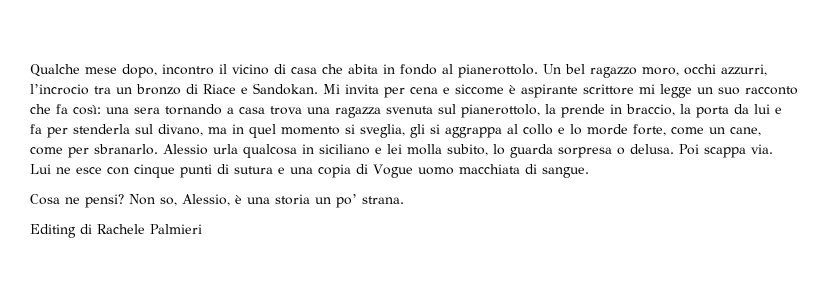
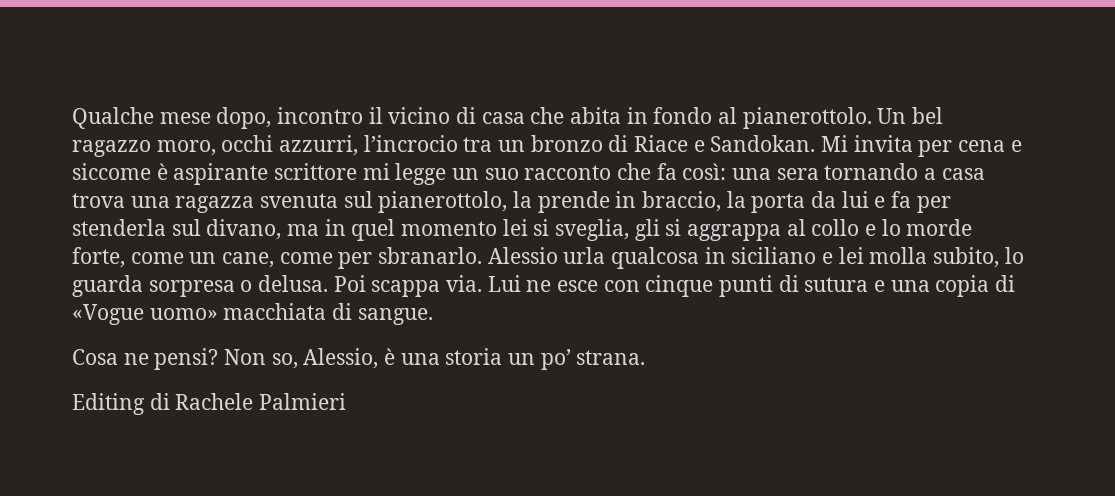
(340, 130) none -> [502,219,528,236] lei
[373,164,454,178] Vogue uomo -> [72,304,218,325] «Vogue uomo»

